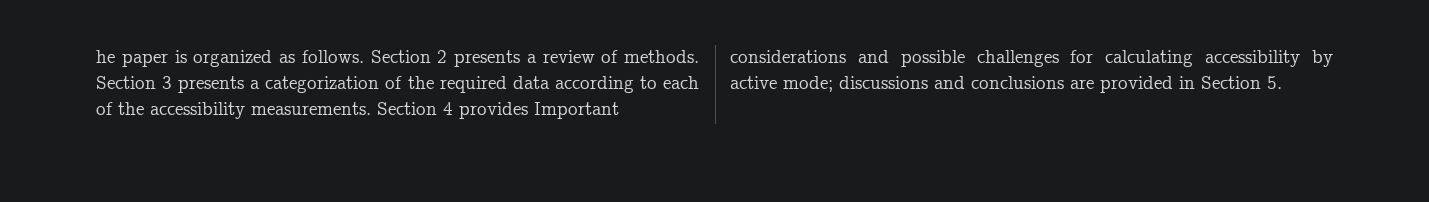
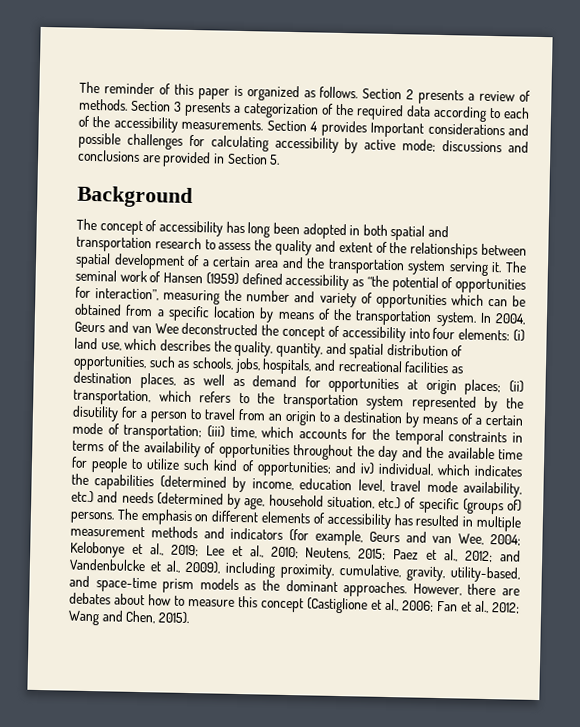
[96,50,115,63] he -> [79,81,194,96] The reminder of this
(1282, 82) none -> [77,185,193,209] [76,218,450,241] [76,236,527,259] [75,252,527,276] [75,269,526,294] [75,286,526,310] [74,303,526,327] [74,321,525,343] [74,337,464,359] [73,355,463,375] [73,371,524,396] [73,389,524,413] [72,405,523,428] [72,422,523,446] [72,440,523,462] [71,456,522,477] [71,473,523,498] [71,490,522,515] [70,508,521,532] [70,525,521,546] [70,541,522,563] [69,558,520,583] [69,575,520,598] [69,592,520,614] [68,610,189,626] // Background // The concept of accessibility has long been adopted in both spatial and transportation research to assess the quality and extent of the relationships between spatial development of a certain area and the transportation system serving it. The seminal work of Hansen (1959) defined accessibility as “the potential of opportunities for interaction”, measuring the number and variety of opportunities which can be obtained from a specific location by means of the transportation system. In 2004, Geurs and van Wee deconstructed the concept of accessibility into four elements: (i) land use, which describes the quality, quantity, and spatial distribution of opportunities, such as schools, jobs, hospitals, and recreational facilities as destination places, as well as demand for opportunities at origin places; (ii) transportation, which refers to the transportation system represented by the disutility for a person to travel from an origin to a destination by means of a certain mode of transportation; (iii) time, which accounts for the temporal constraints in terms of the availability of opportunities throughout the day and the available time for people to utilize such kind of opportunities; and iv) individual, which indicates the capabilities (determined by income, education level, travel mode availability, etc.) and needs (determined by age, household situation, etc.) of specific (groups of) persons. The emphasis on different elements of accessibility has resulted in multiple measurement methods and indicators (for example, Geurs and van Wee, 2004; Kelobonye et al., 2019; Lee et al., 2010; Neutens, 2015; Paez et al., 2012; and Vandenbulcke et al., 2009), including proximity, cumulative, gravity, utility-based, and space-time prism models as the dominant approaches. However, there are debates about how to measure this concept (Castiglione et al., 2006; Fan et al., 2012; Wang and Chen, 2015).

